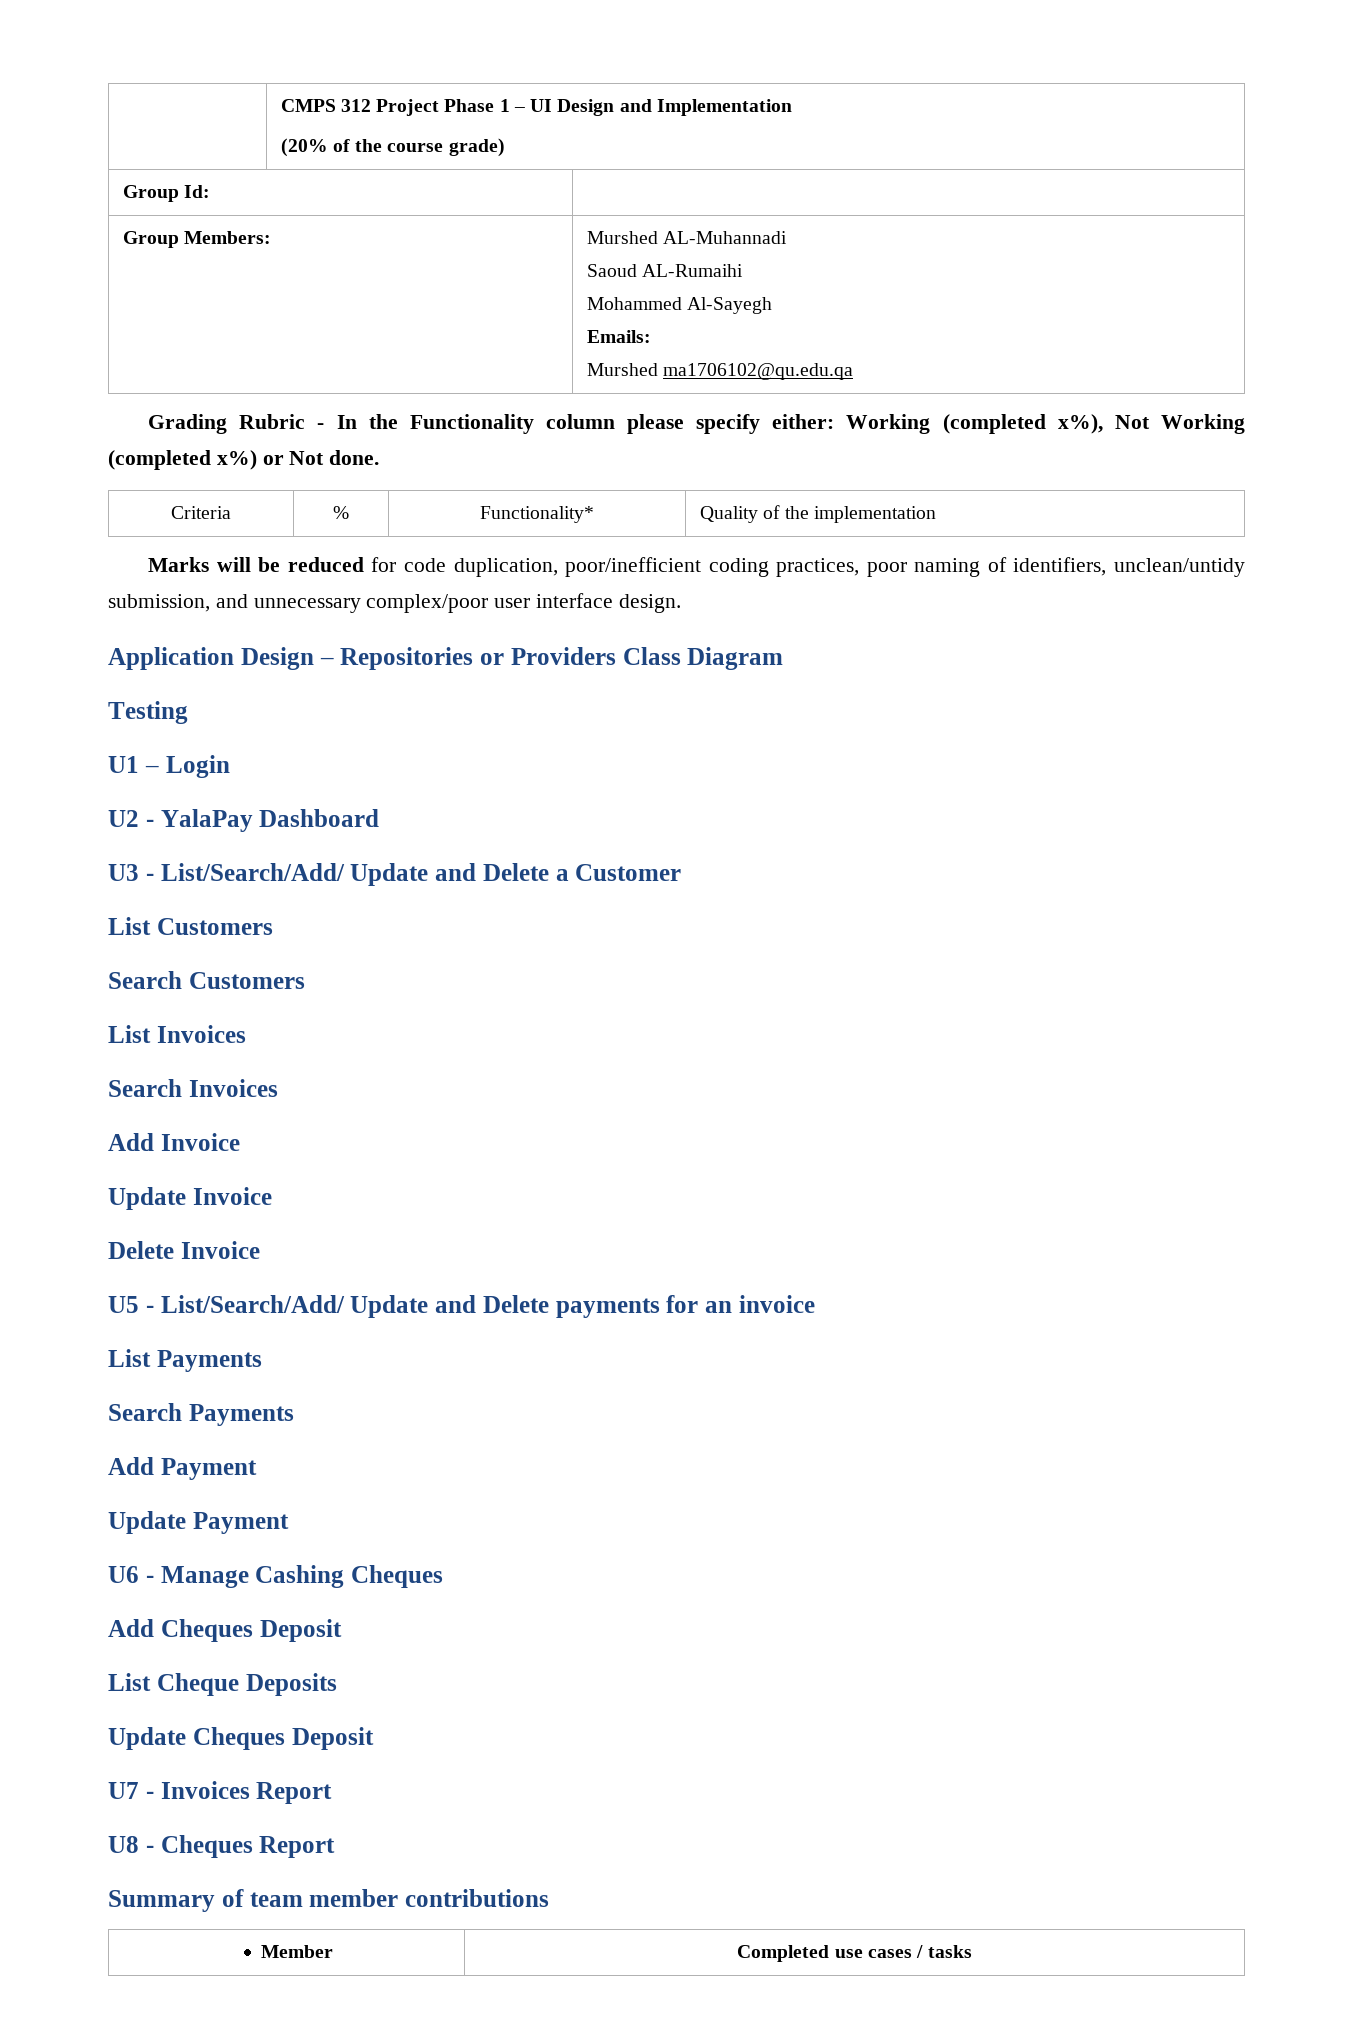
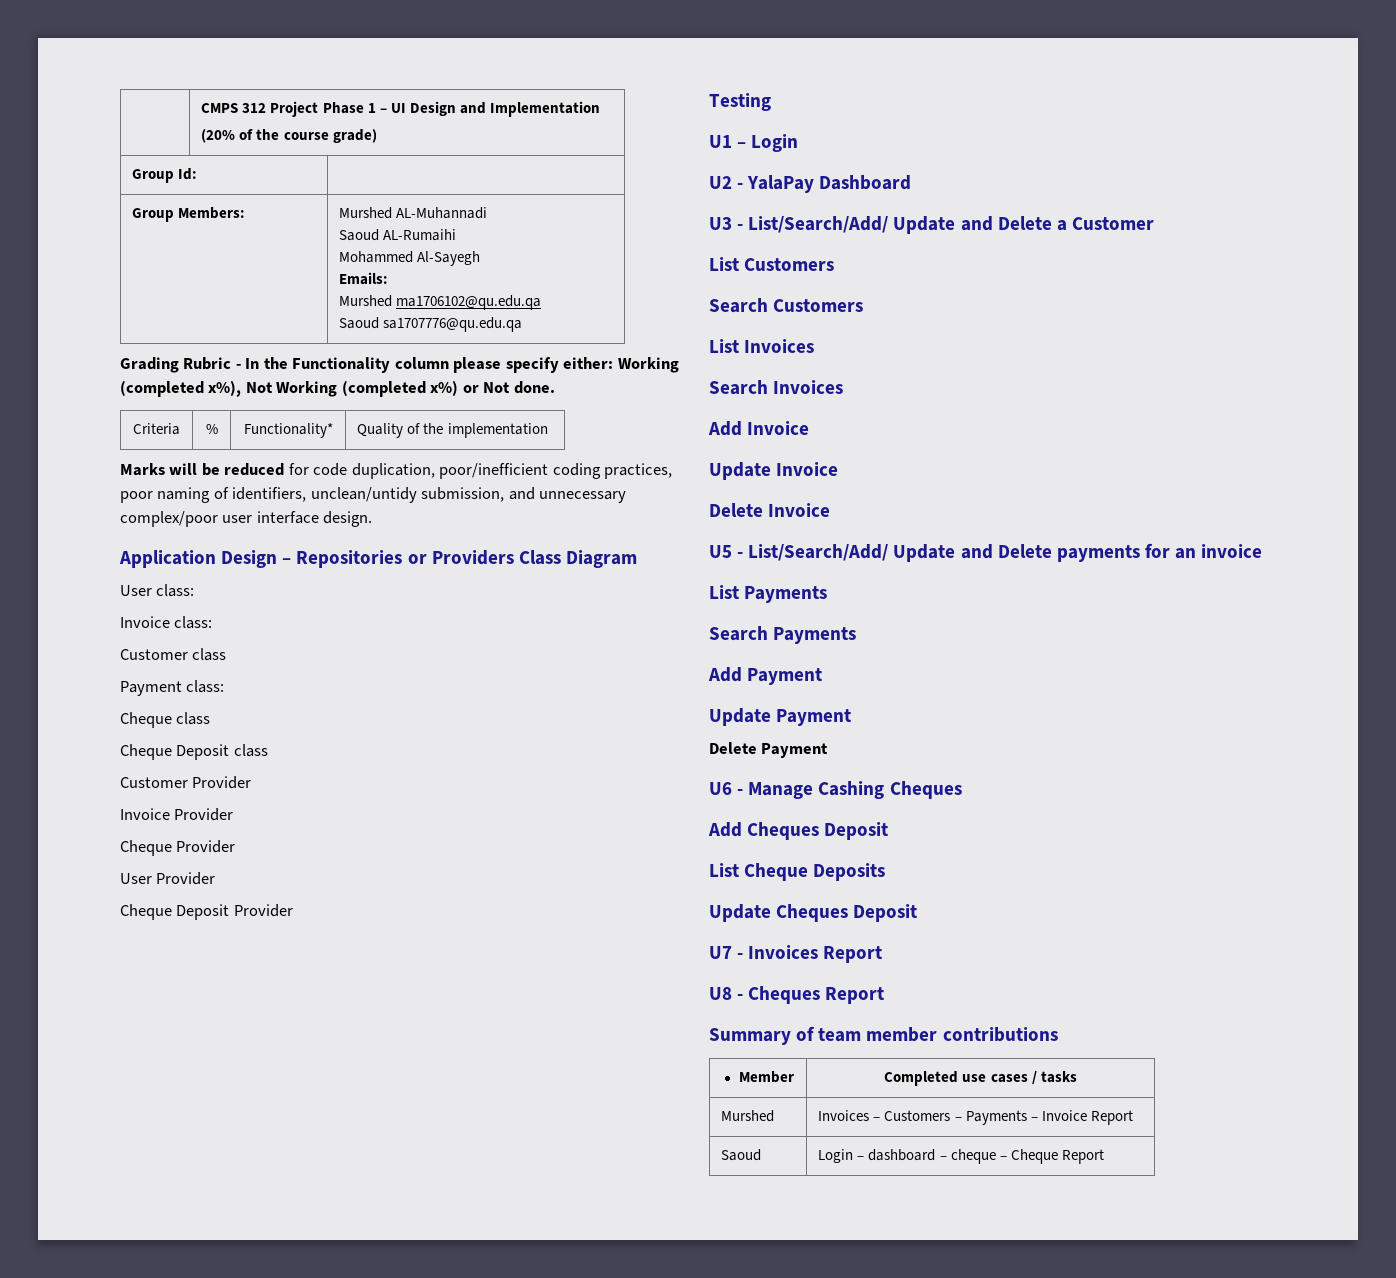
(853, 371) none -> [339,317,523,332] // Saoud sa1707776@qu.edu.qa
(784, 658) none -> [120,584,195,597] [120,616,213,629] [120,648,227,661] [120,680,225,696] [120,712,211,728] [120,744,268,760] [120,776,252,789] [120,808,234,821] [120,840,236,856] [120,872,216,885] [120,904,293,920] // User class: // Invoice class: // Customer class // Payment class: // Cheque class // Cheque Deposit class // Customer Provider // Invoice Provider // Cheque Provider // User Provider // Cheque Deposit Provider
(289, 1523) none -> [709,742,829,758] // Delete Payment
(972, 1951) none -> [721,1110,775,1122] [818,1110,1133,1125] [721,1149,762,1161] [818,1149,1104,1164] // Murshed | Invoices – Customers – Payments – Invoice Report // Saoud | Login – dashboard – cheque – Cheque Report

